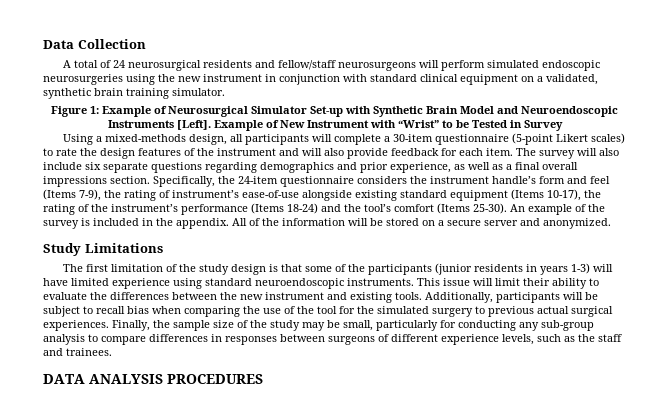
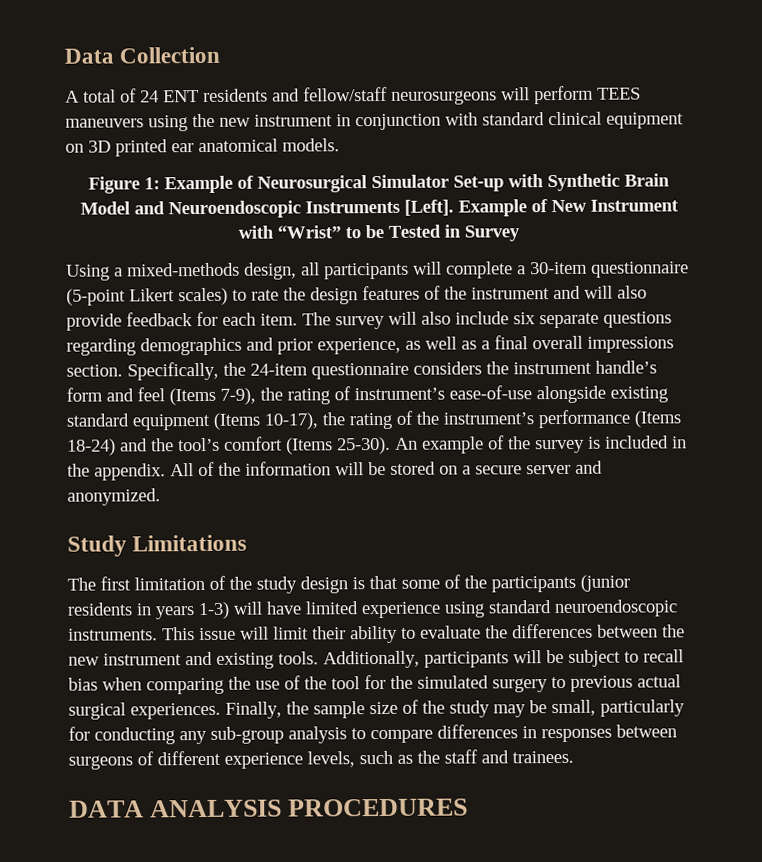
[128,60,202,71] neurosurgical -> [163,90,199,103] ENT
[487,60,601,71] [43,74,123,85] simulated endoscopic neurosurgeries -> [597,87,641,100] [65,118,144,128] TEES maneuvers
[537,74,598,85] [43,88,225,99] a validated, synthetic brain training simulator. -> [88,138,340,157] 3D printed ear anatomical models.

